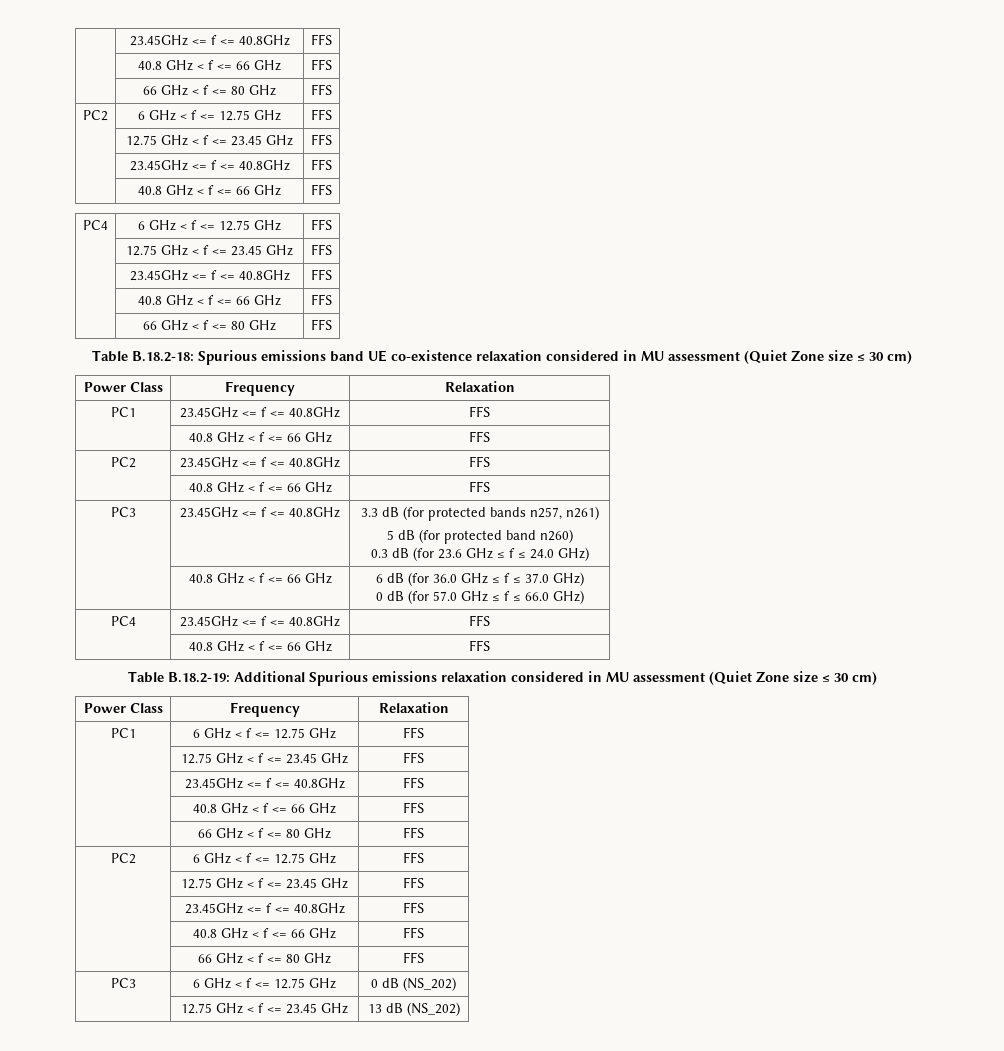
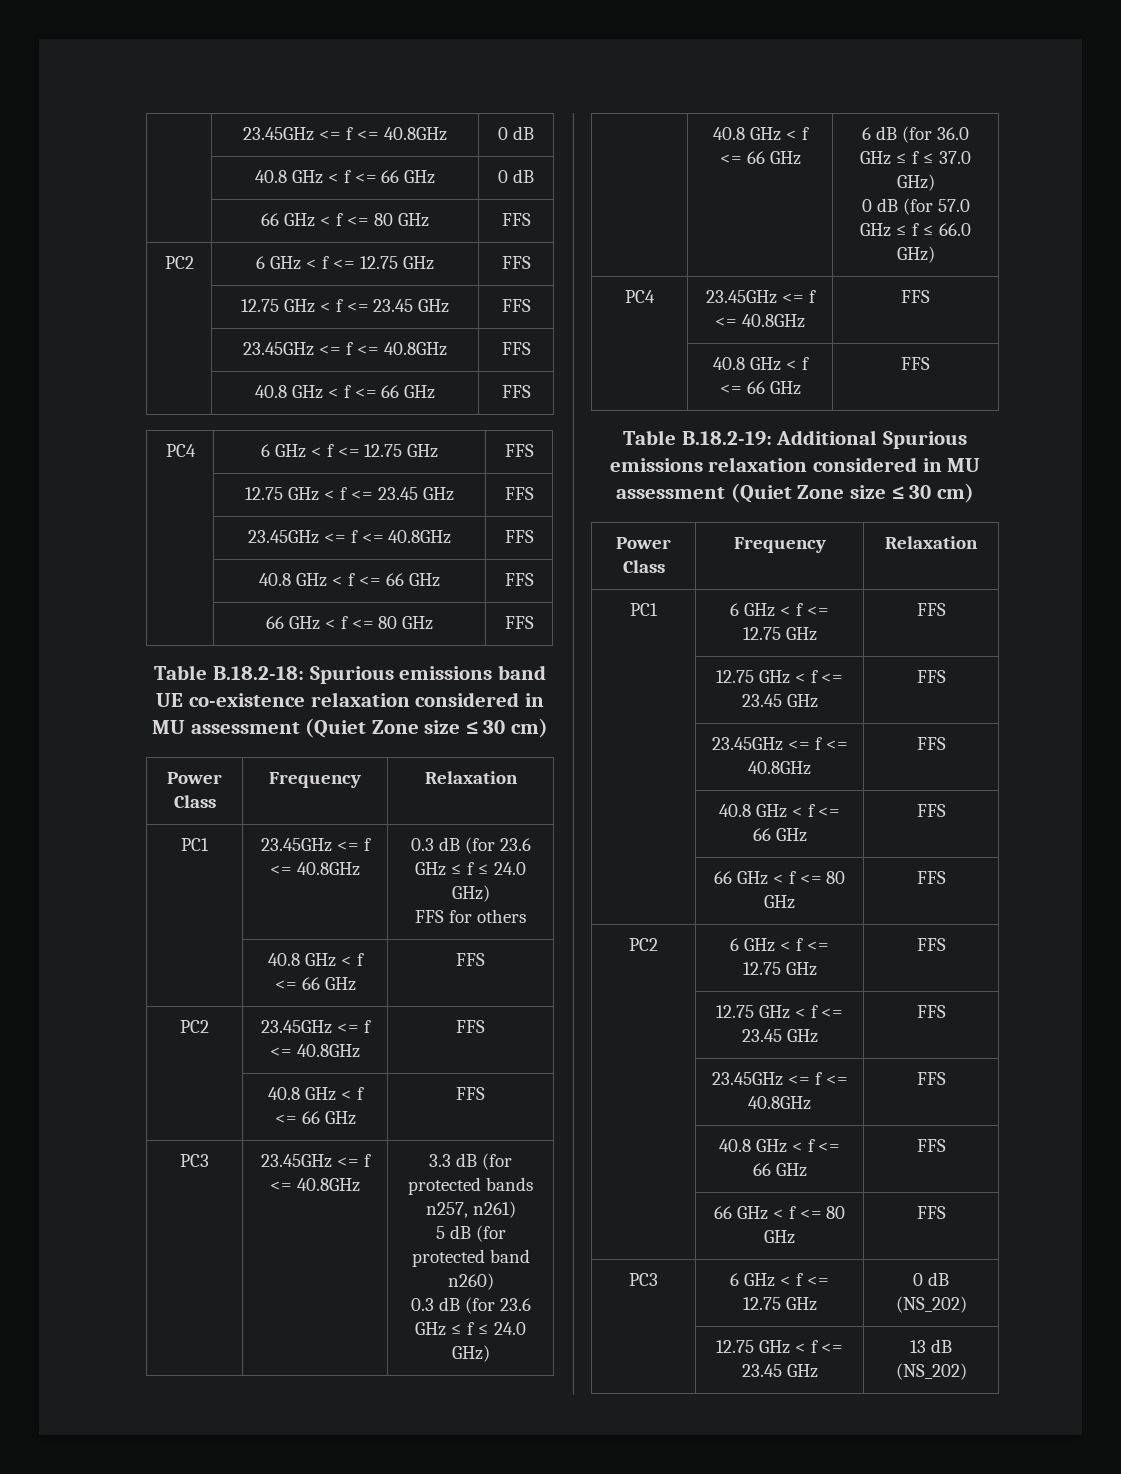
[129,35,290,46] [311,34,332,45] [138,60,281,71] [311,59,332,70] | 23.45GHz <= f <= 40.8GHz | FFS // | 40.8 GHz < f <= 66 GHz | FFS -> [243,127,447,141] [498,126,534,140] [254,170,436,184] [498,169,534,183] | 23.45GHz <= f <= 40.8GHz | 0 dB // | 40.8 GHz < f <= 66 GHz | 0 dB
[469,406,490,417] FFS -> [410,837,531,854] [415,862,526,876] [451,885,490,902] [415,909,526,923] 0.3 dB (for 23.6 GHz ≤ f ≤ 24.0 GHz) // FFS for others

